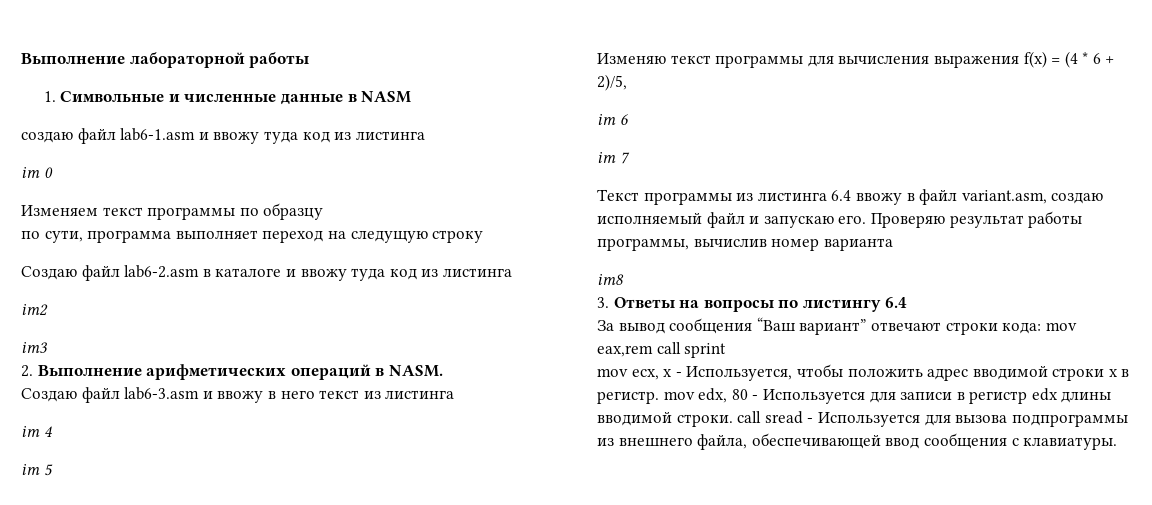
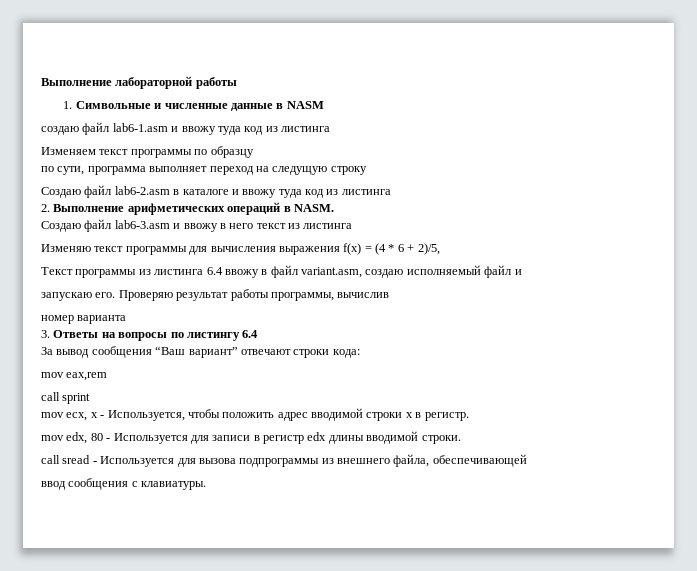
[21,167,53,178] // im 0 -> (330, 129) none
[21,304,48,316] [21,342,48,353] // im2 // im3 -> (391, 192) none
[21,426,53,437] [21,464,53,476] // im 4 // im 5 -> (353, 226) none
[597,114,629,125] [597,152,630,164] // im 6 // im 7 -> (440, 249) none
(760, 220) none -> (522, 272) //
(767, 242) none -> (390, 295) //
[597,274,624,285] // im8 -> (127, 319) none
(1042, 328) none -> (360, 353) //
(653, 351) none -> (108, 376) //
(659, 397) none -> (469, 416) //
(733, 420) none -> (461, 439) //
(881, 441) none -> (527, 460) //

